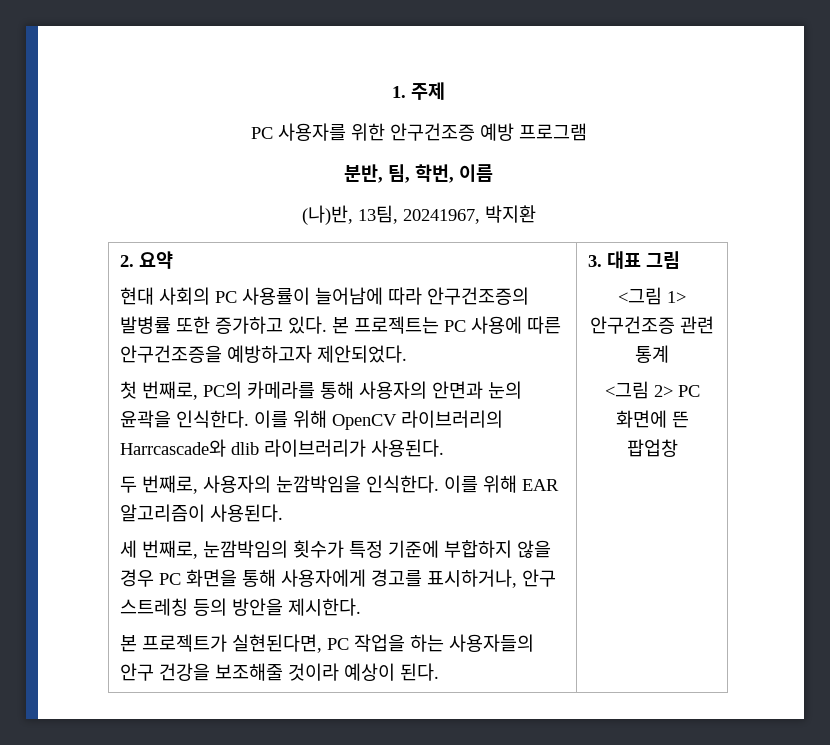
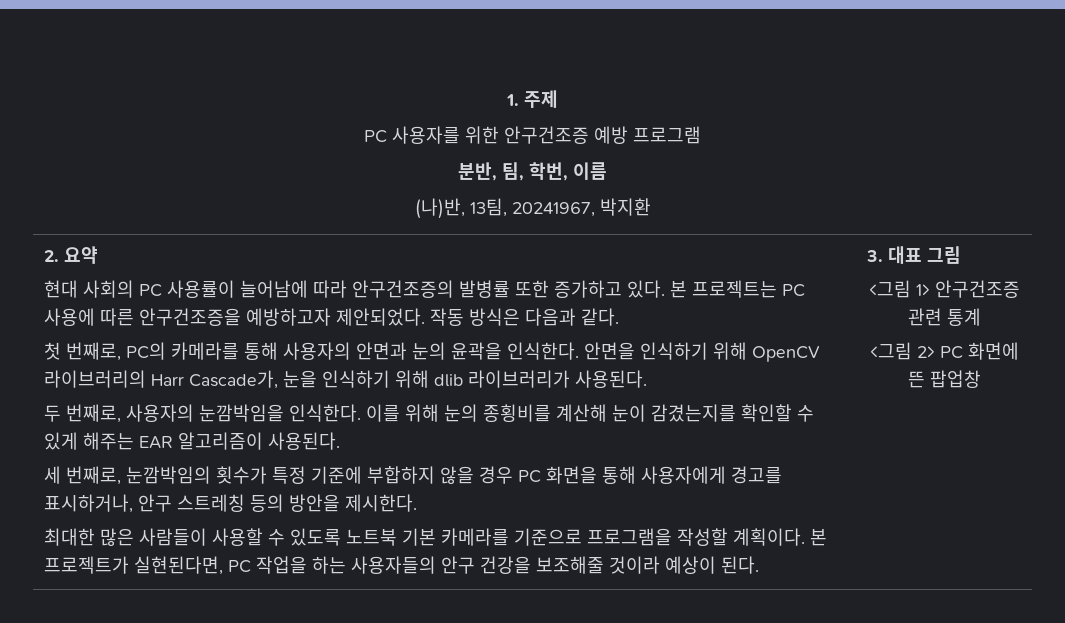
(408, 354) none -> [429,308,619,326] 작동 방식은 다음과 같다.
[254,410,289,428] 이를 -> [583,342,708,360] 안면을 인식하기
[120,439,227,457] Harrcascade와 -> [150,370,429,389] Harr Cascade가, 눈을 인식하기 위해
(518, 484) none -> [443,404,814,422] [43,432,134,450] 눈의 종횡비를 계산해 눈이 감겼는지를 확인할 수 있게 해주는
(362, 607) none -> [43,528,805,546] 최대한 많은 사람들이 사용할 수 있도록 노트북 기본 카메라를 기준으로 프로그램을 작성할 계획이다.

